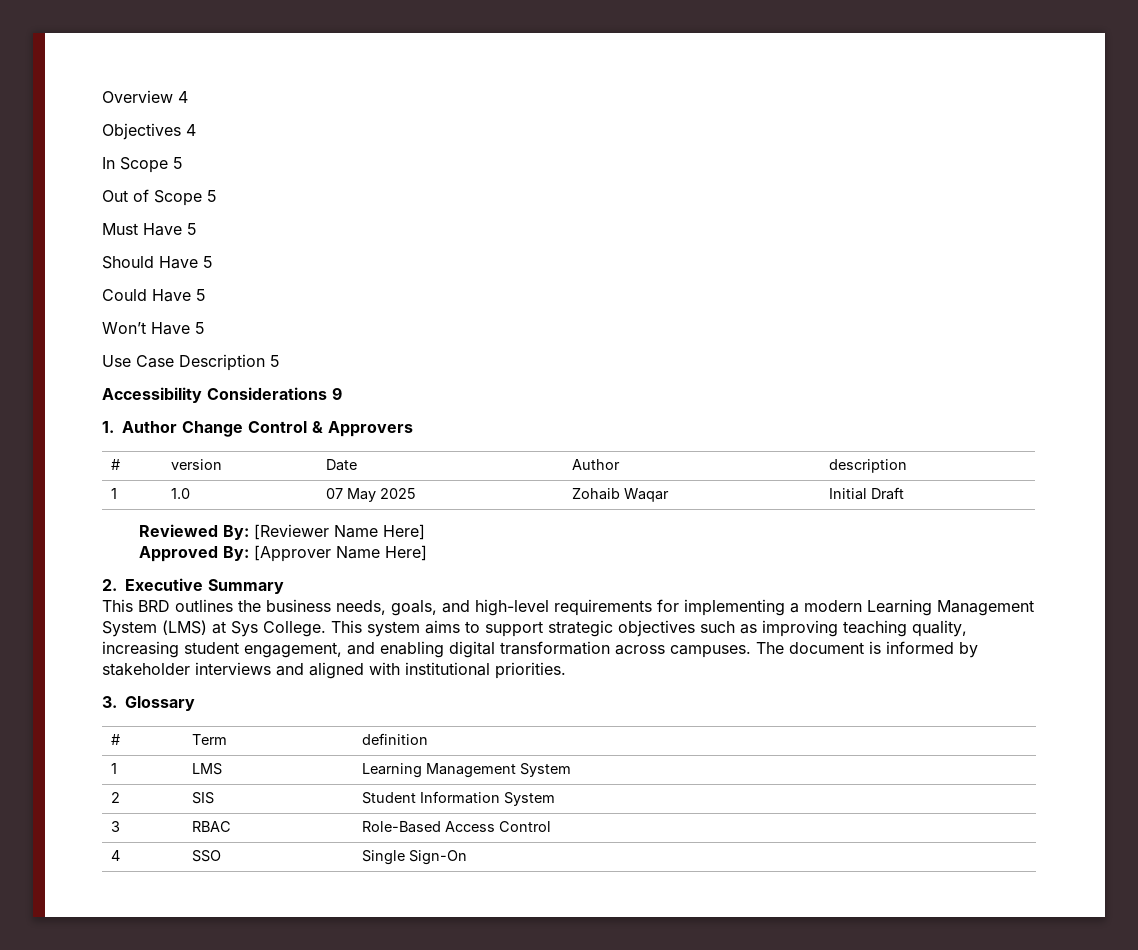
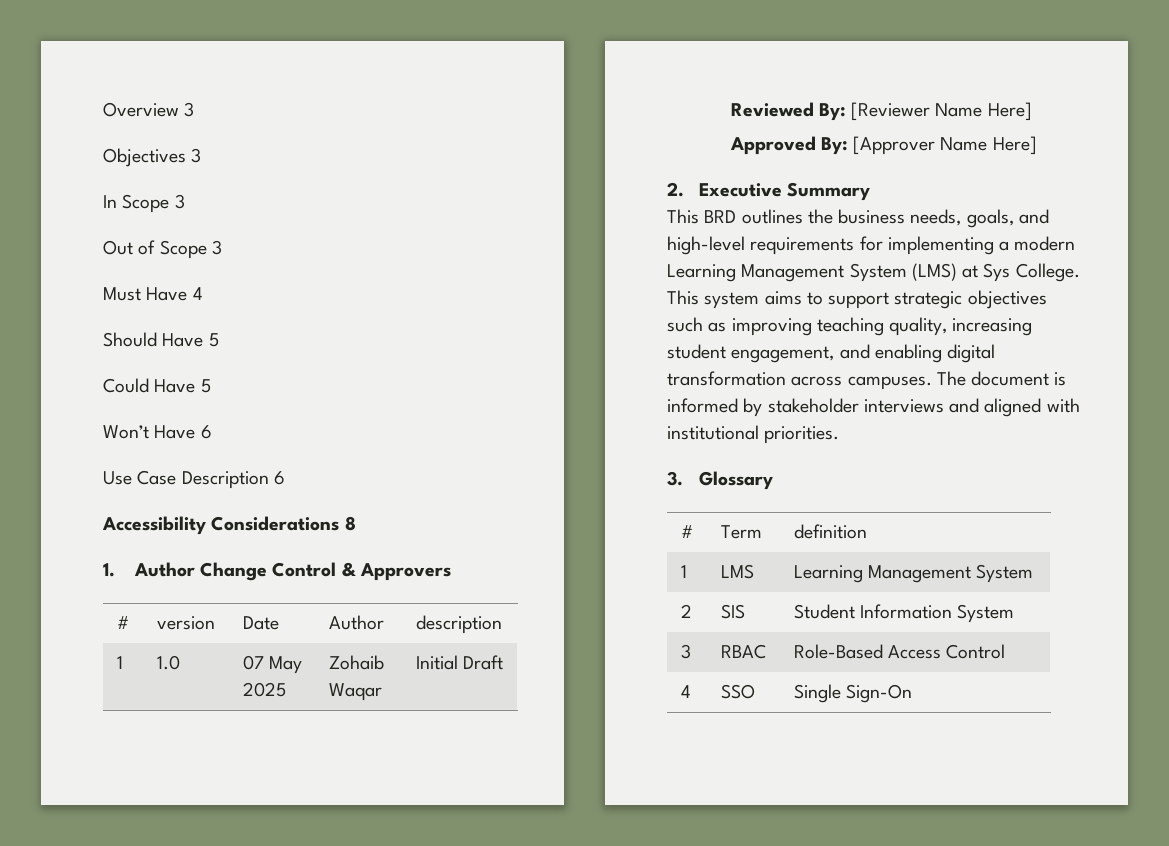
[178,91,188,103] 4 -> [184,102,195,117] 3
[186,124,196,136] 4 -> [191,148,202,163] 3
[173,157,183,169] 5 -> [174,194,185,209] 3
[207,190,217,202] 5 -> [211,240,222,255] 3
[187,223,197,235] 5 -> [192,287,203,300] 4
[195,322,205,334] 5 -> [200,425,212,439] 6
[270,355,280,367] 5 -> [273,471,285,485] 6
[332,387,342,400] 9 -> [344,516,356,531] 8

